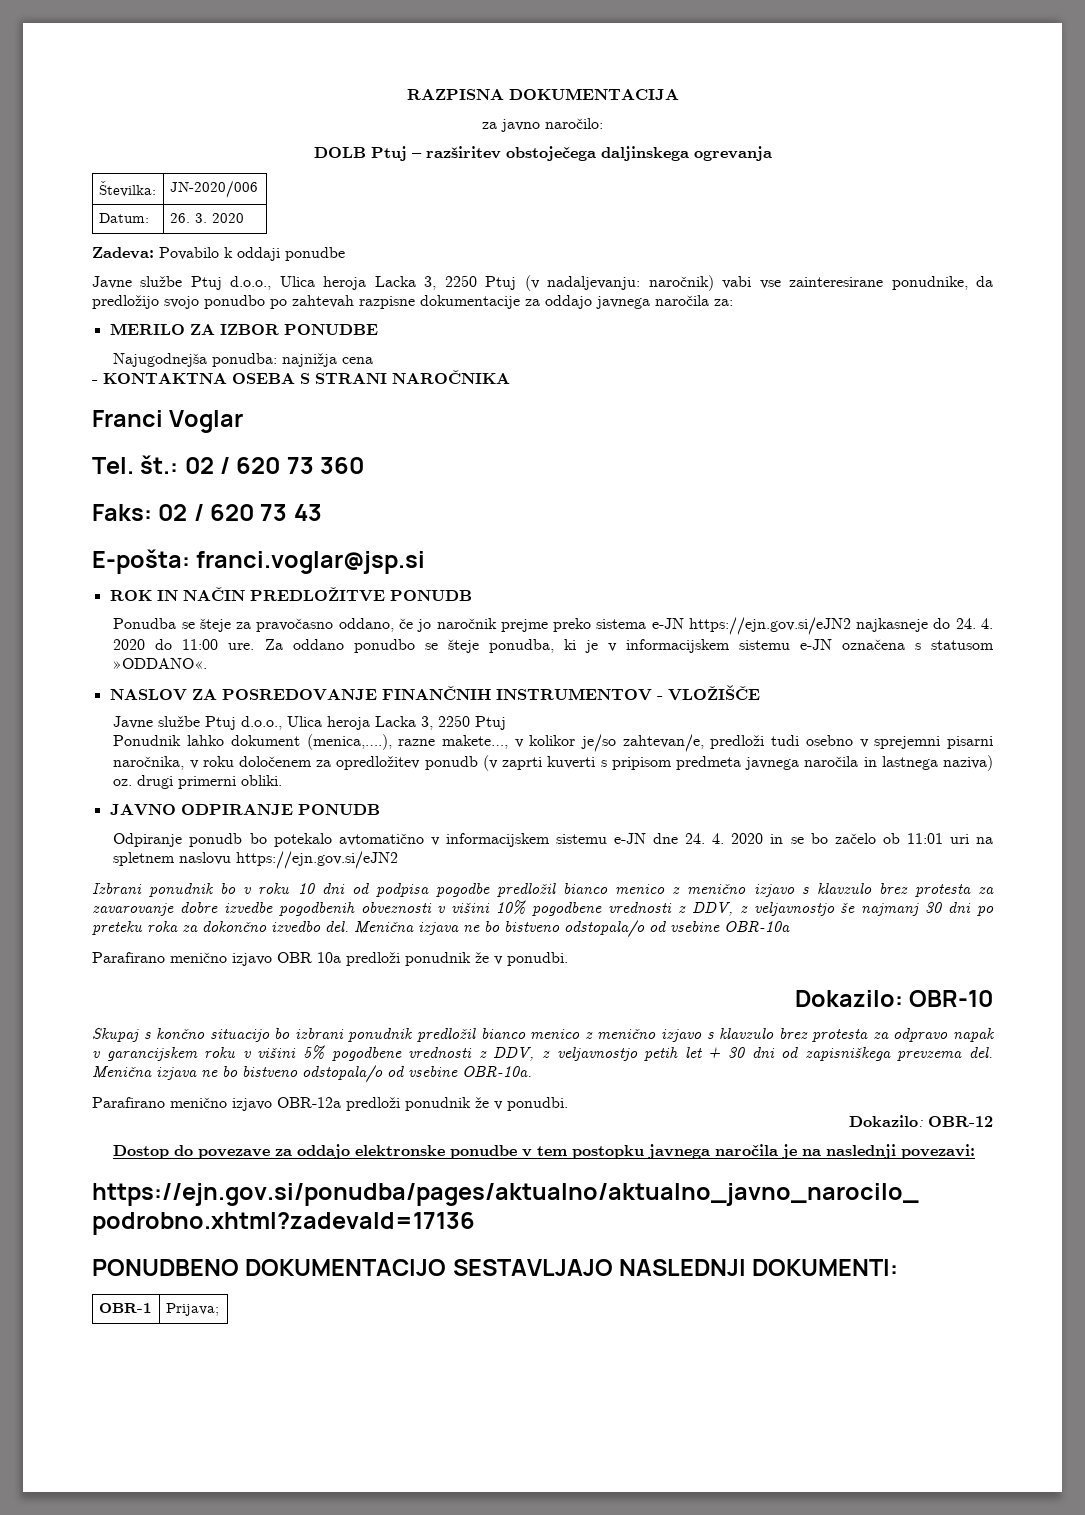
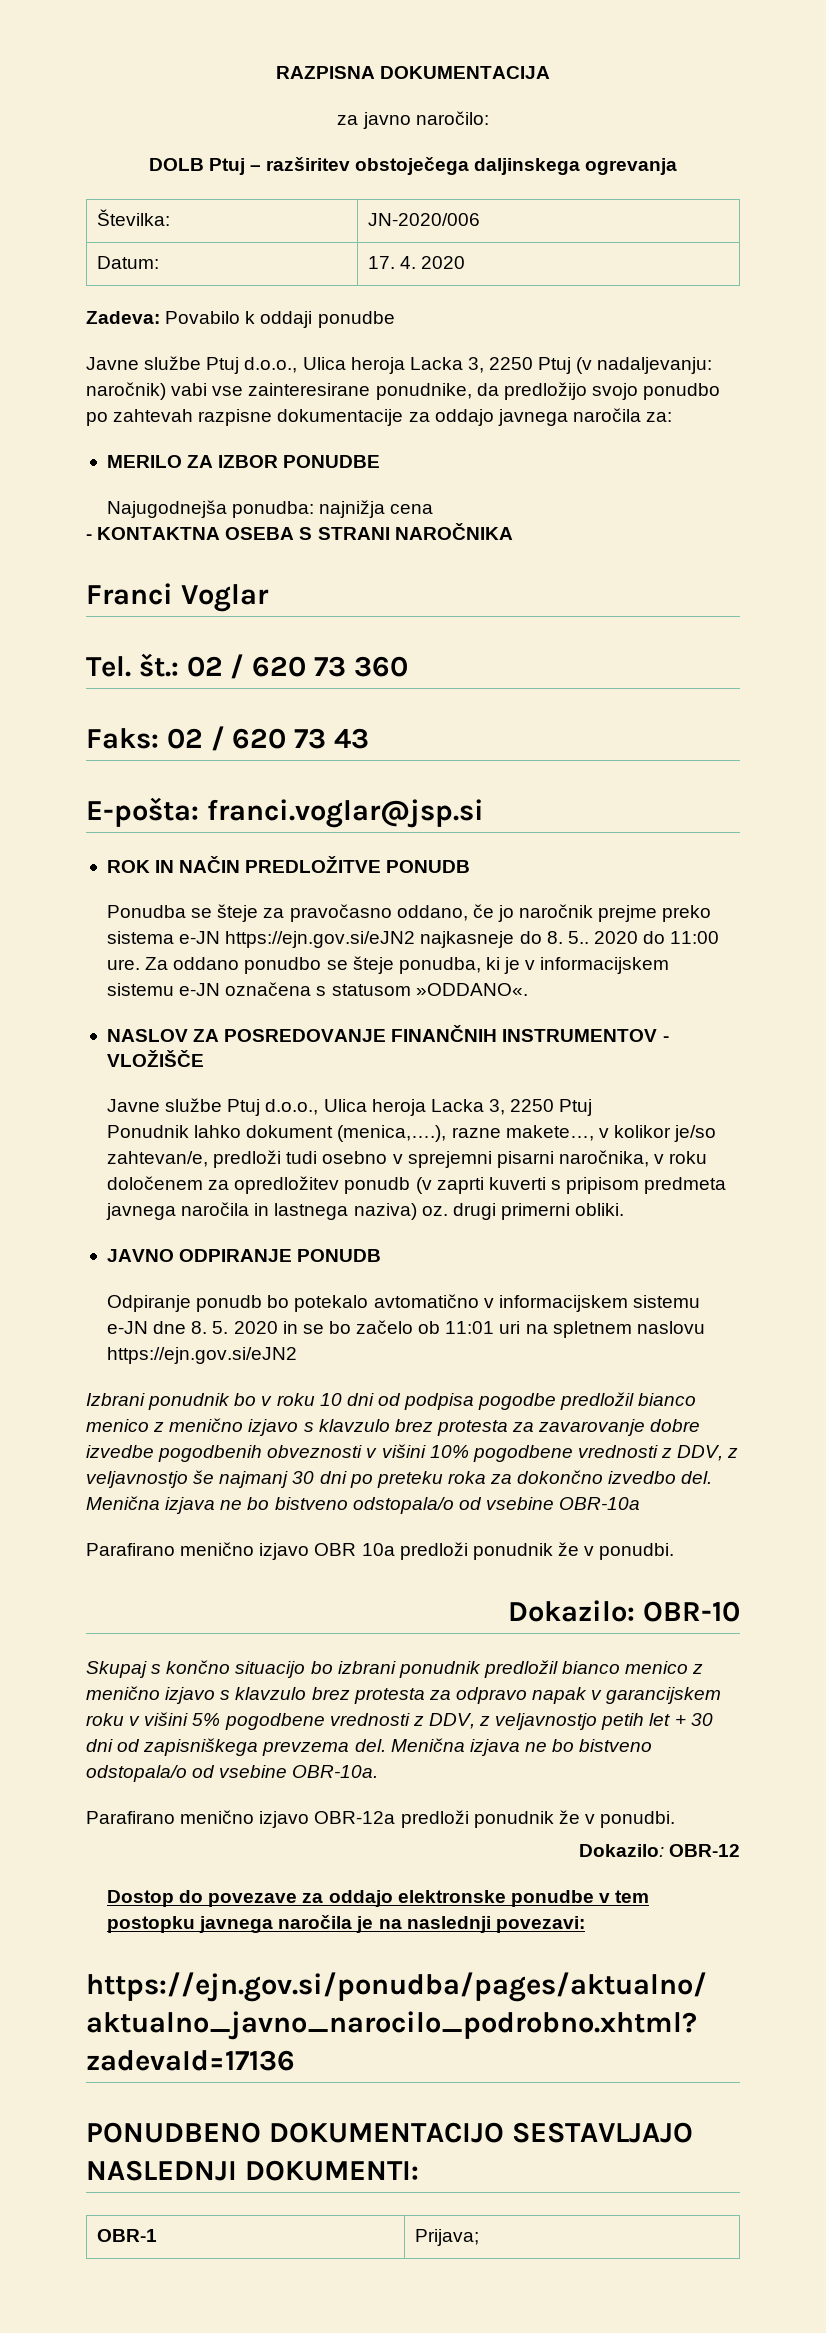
[169,213,207,223] 26. 3. -> [368,256,417,269] 17. 4.
[955,618,994,629] 24. 4. -> [546,931,589,944] 8. 5..
[685,833,725,844] 24. 4. -> [191,1321,229,1334] 8. 5.

